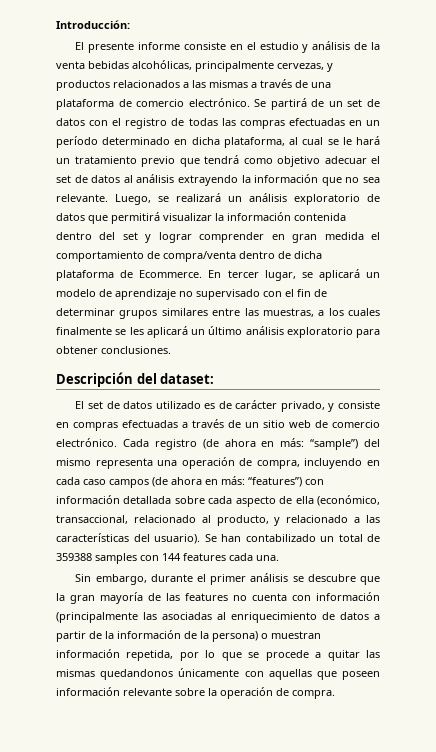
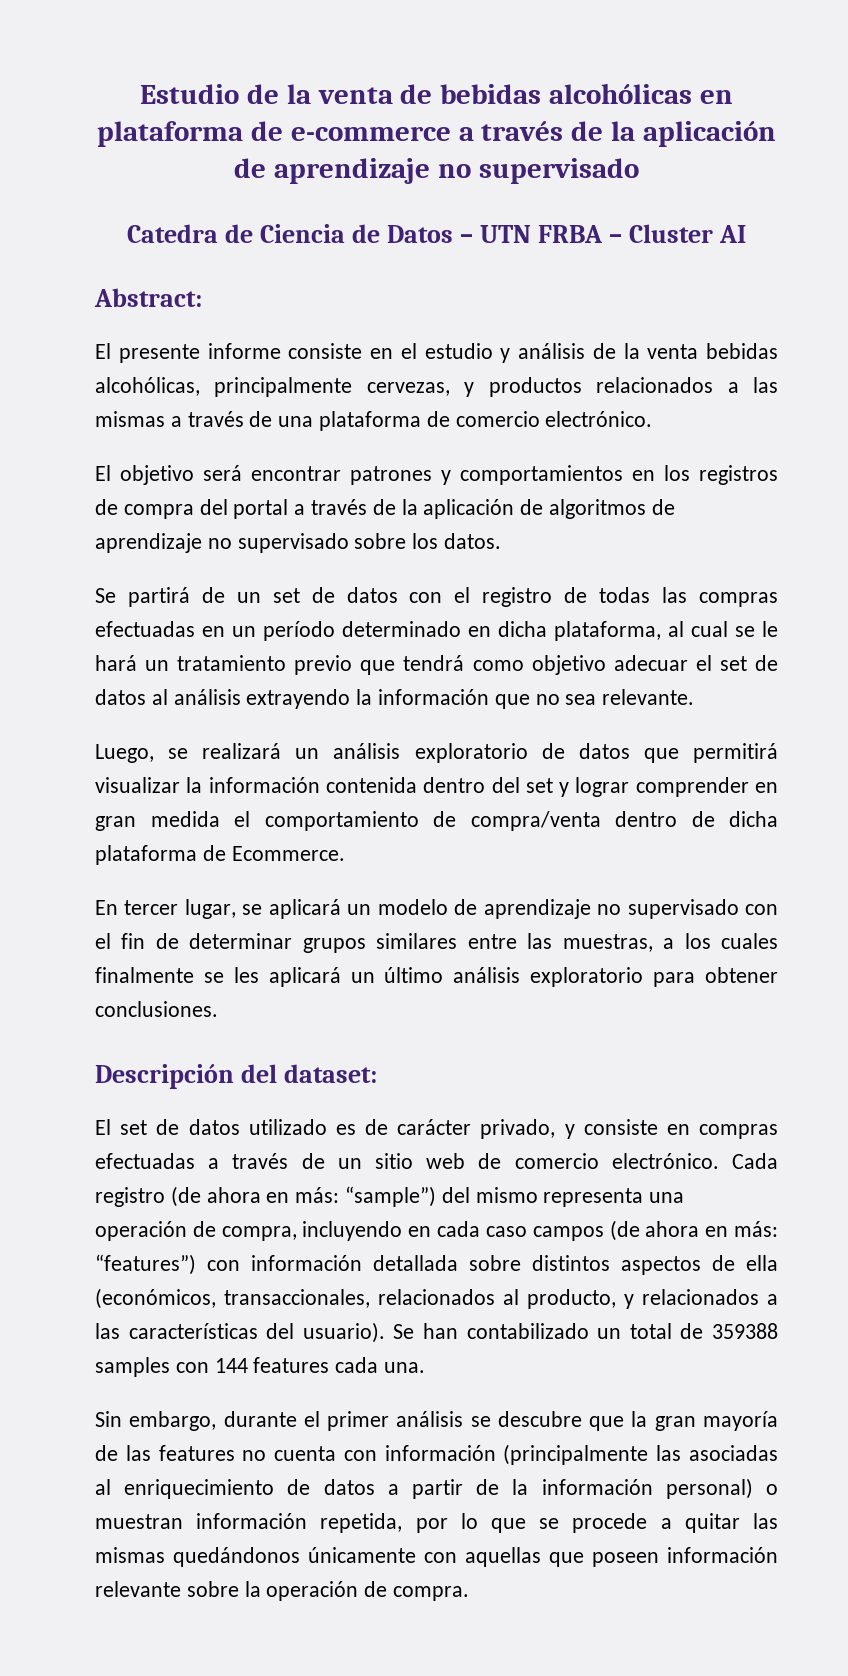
[56,20,130,29] Introducción: -> [140,83,733,104] [97,121,776,147] [234,158,639,184] [126,224,747,243] [94,288,202,307] Estudio de la venta de bebidas alcohólicas en plataforma de e-commerce a través de la aplicación de aprendizaje no supervisado // Catedra de Ciencia de Datos – UTN FRBA – Cluster AI // Abstract:
(250, 102) none -> [95,465,778,485] [95,499,675,519] [95,533,502,553] // El objetivo será encontrar patrones y comportamientos en los registros de compra del portal a través de la aplicación de algoritmos de aprendizaje no supervisado sobre los datos. //
(108, 198) none -> (695, 697) //
(203, 274) none -> (345, 853) //
[208,495,380,507] [56,515,196,524] cada aspecto de ella (económico, transaccional, relacionado -> [532,1255,778,1275] [95,1288,495,1309] distintos aspectos de ella (económicos, transaccionales, relacionados
[286,515,349,523] relacionado -> [642,1289,759,1305] relacionados
[184,631,258,642] de la persona) -> [665,1478,753,1499] personal)
[100,669,174,680] quedandonos -> [173,1547,300,1567] quedándonos

